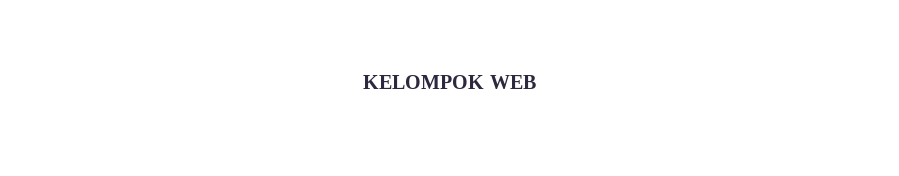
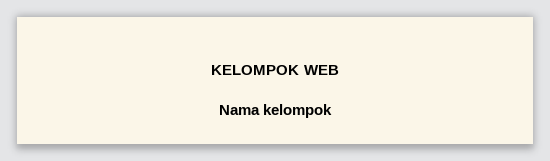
(536, 82) none -> [218,104,333,118] // Nama kelompok

